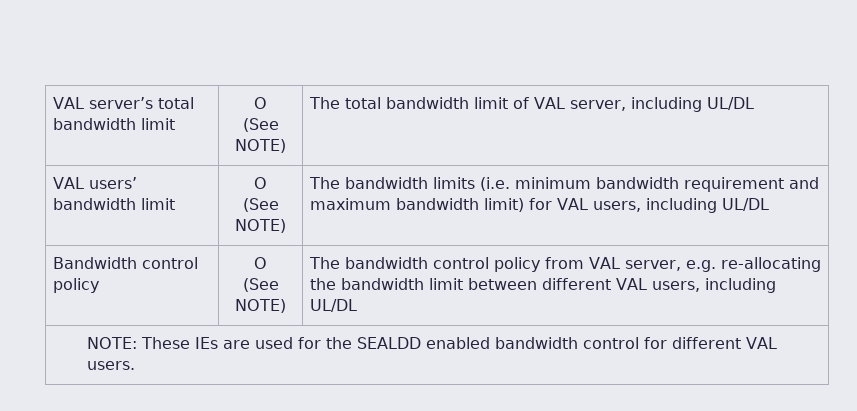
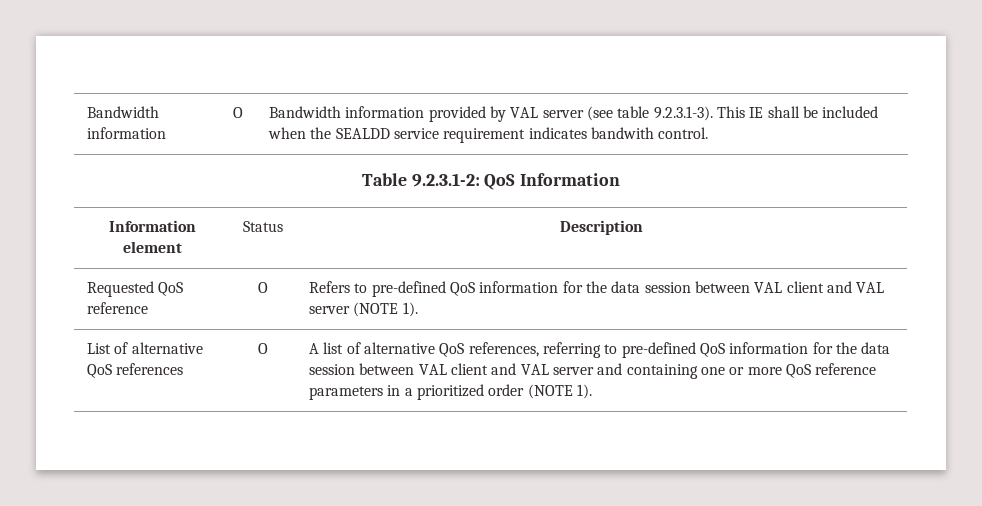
[52,97,194,109] [52,118,175,130] [253,97,267,109] [242,118,279,132] [234,139,286,153] [308,97,754,112] [52,177,137,189] [52,198,175,210] [253,177,267,189] [242,198,279,212] [234,219,286,233] [308,177,819,192] [309,198,769,213] [52,257,198,269] [52,278,99,293] [253,257,267,269] [242,278,279,292] [234,299,286,313] [308,257,821,272] [309,278,776,293] [309,299,357,312] [87,337,778,349] [87,361,136,370] VAL server’s total bandwidth limit | O // (See NOTE) | The total bandwidth limit of VAL server, including UL/DL // VAL users’ bandwidth limit | O // (See NOTE) | The bandwidth limits (i.e. minimum bandwidth requirement and maximum bandwidth limit) for VAL users, including UL/DL // Bandwidth control policy | O // (See NOTE) | The bandwidth control policy from VAL server, e.g. re-allocating the bandwidth limit between different VAL users, including UL/DL // NOTE: These IEs are used for the SEALDD enabled bandwidth control for different VAL users. -> [87,106,160,118] [87,127,167,139] [233,107,243,118] [269,106,879,122] [268,127,709,143] [361,173,621,190] [108,220,196,232] [122,241,182,253] [243,221,283,232] [560,220,643,235] [87,281,184,297] [87,302,149,314] [258,282,268,293] [309,281,885,297] [309,302,418,317] [87,342,203,354] [87,363,184,378] [258,343,268,354] [309,342,891,358] [309,363,877,379] [309,384,592,400] Bandwidth information | O | Bandwidth information provided by VAL server (see table 9.2.3.1-3). This IE shall be included when the SEALDD service requirement indicates bandwith control. // Table 9.2.3.1-2: QoS Information // Information element | Status | Description // Requested QoS reference | O | Refers to pre-defined QoS information for the data session between VAL client and VAL server (NOTE 1). // List of alternative QoS references | O | A list of alternative QoS references, referring to pre-defined QoS information for the data session between VAL client and VAL server and containing one or more QoS reference parameters in a prioritized order (NOTE 1).

